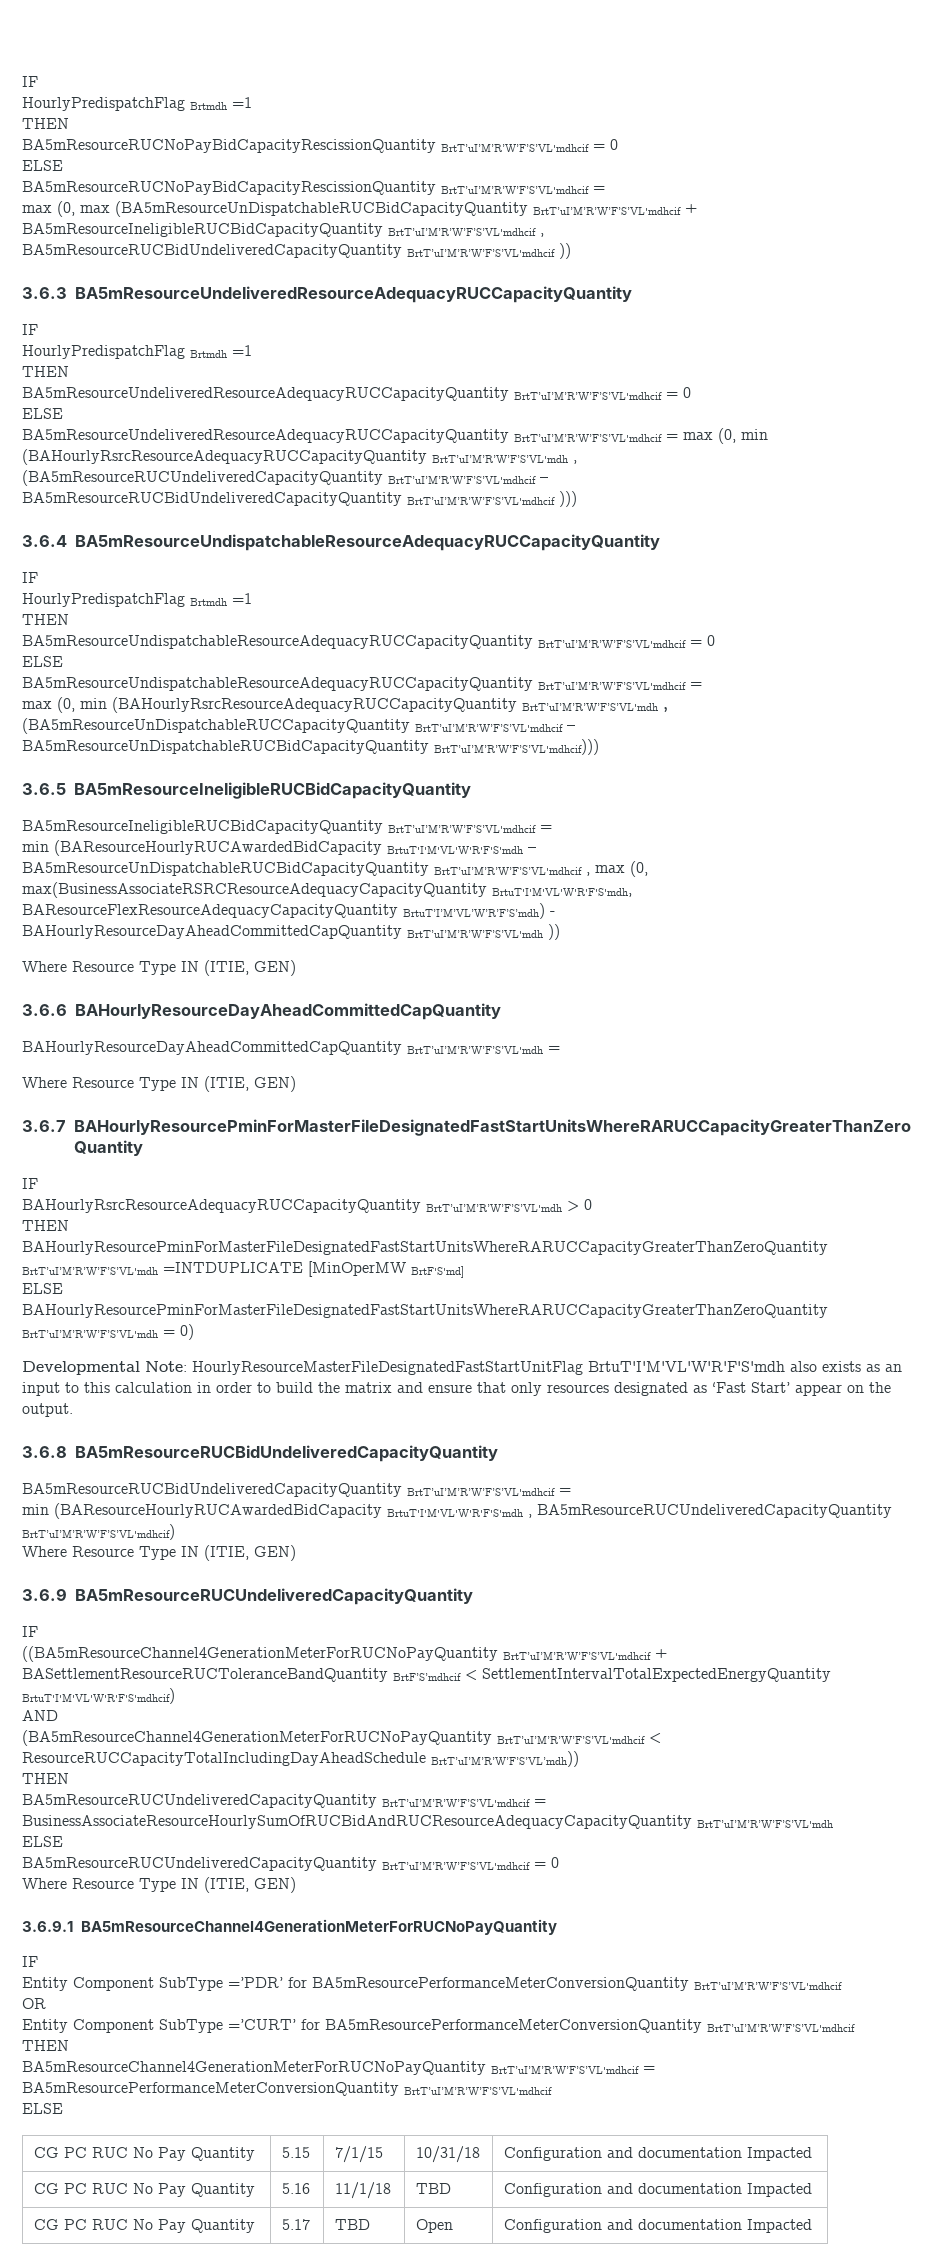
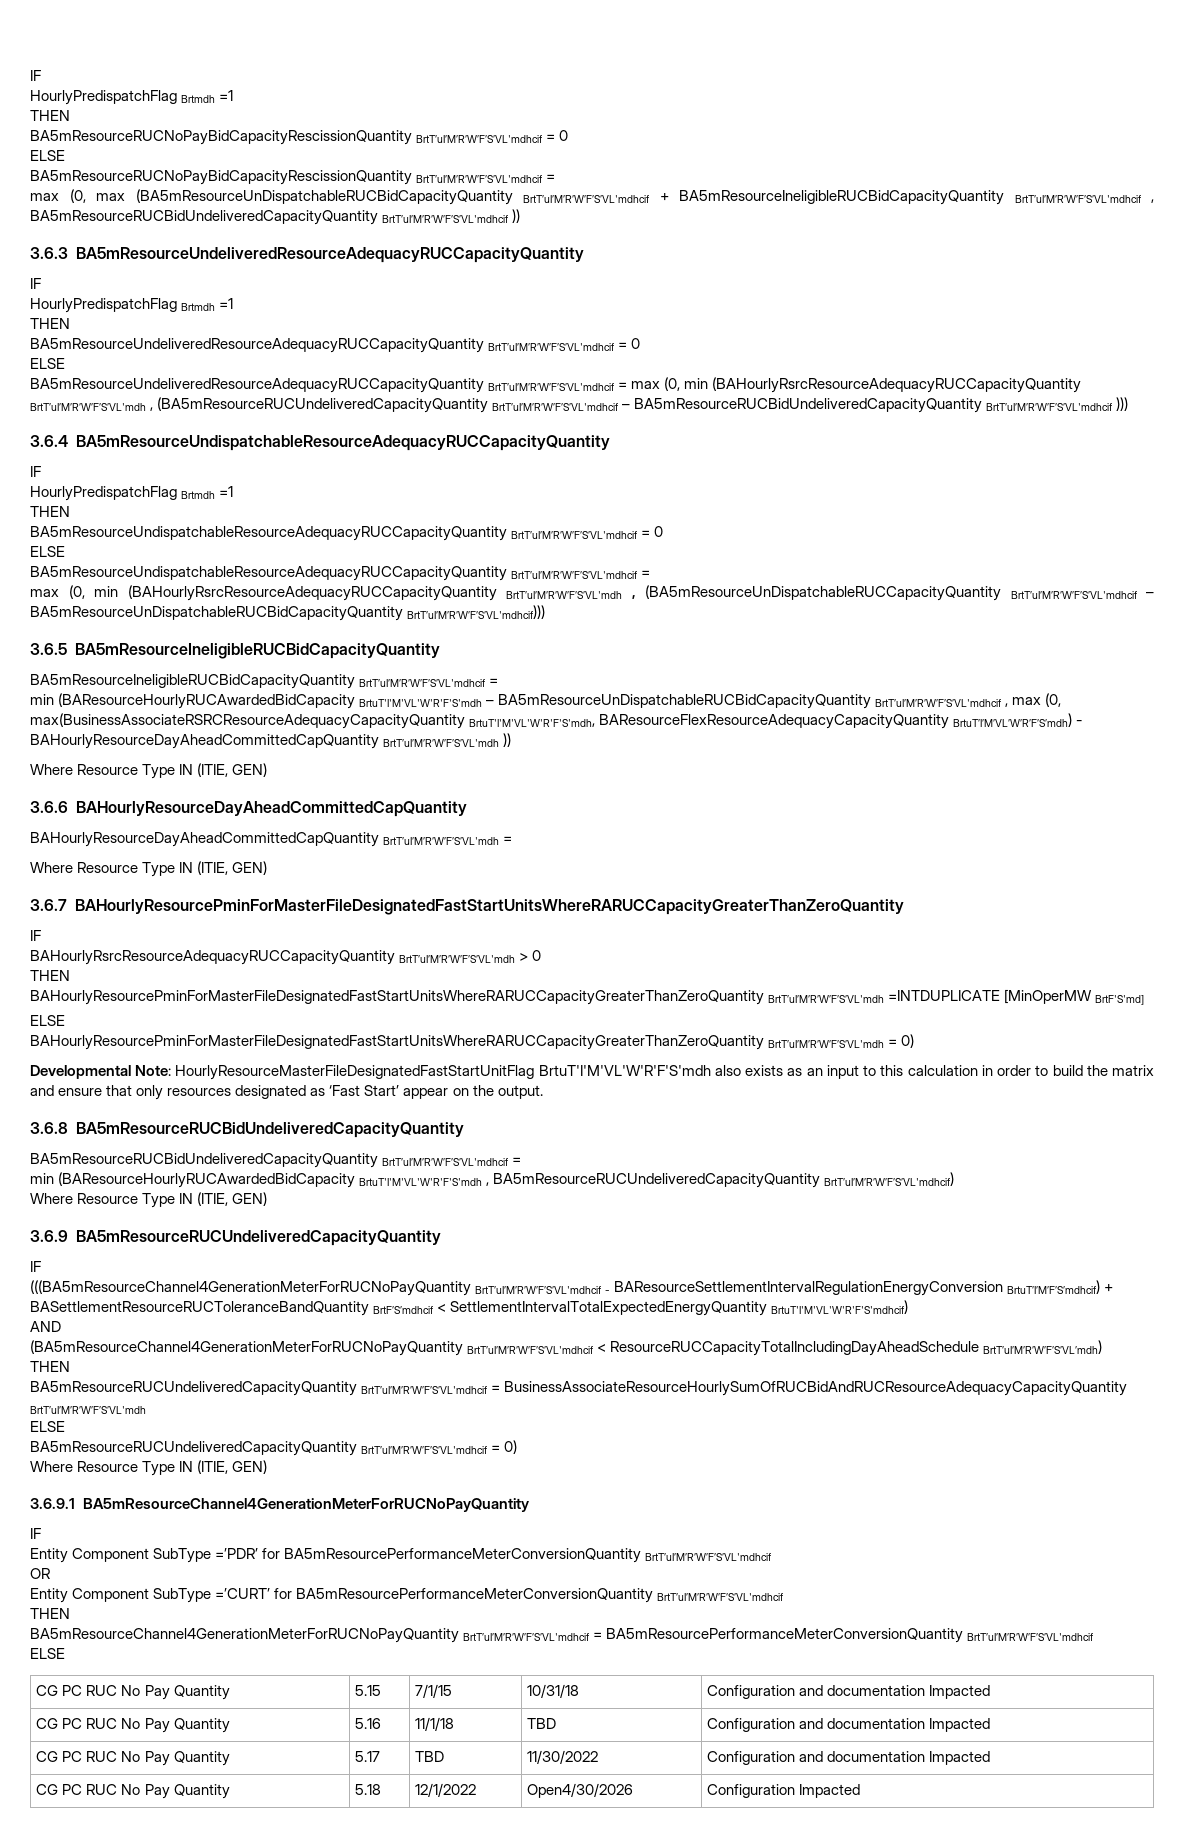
[22,1646,651,1662] ((BA5mResourceChannel4GenerationMeterForRUCNoPayQuantity BrtT’uI’M’R’W’F’S’VL'mdhcif -> [30,1280,1101,1296] (((BA5mResourceChannel4GenerationMeterForRUCNoPayQuantity BrtT’uI’M’R’W’F’S’VL'mdhcif - BAResourceSettlementIntervalRegulationEnergyConversion BrtuT’I’M’F’S’mdhcif)
[431,1751,579,1767] BrtT’uI’M’R’W’F’S’VL’mdh)) -> [983,1340,1103,1354] BrtT’uI’M’R’W’F’S’VL’mdh)
[551,1857,559,1868] 0 -> [504,1440,518,1454] 0)
[415,2219,453,2233] [503,2219,812,2233] Open | Configuration and documentation Impacted -> [527,1750,599,1764] [707,1751,991,1765] [36,1784,230,1799] [355,1784,382,1795] [415,1783,477,1797] [527,1783,634,1798] [707,1784,861,1798] 11/30/2022 | Configuration and documentation Impacted // CG PC RUC No Pay Quantity | 5.18 | 12/1/2022 | Open4/30/2026 | Configuration Impacted

